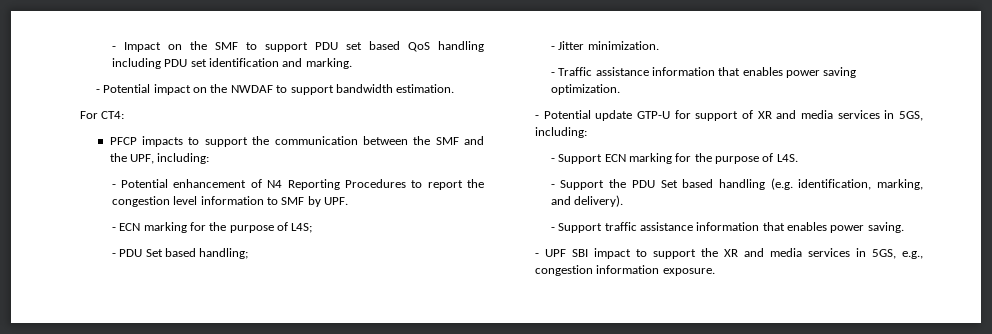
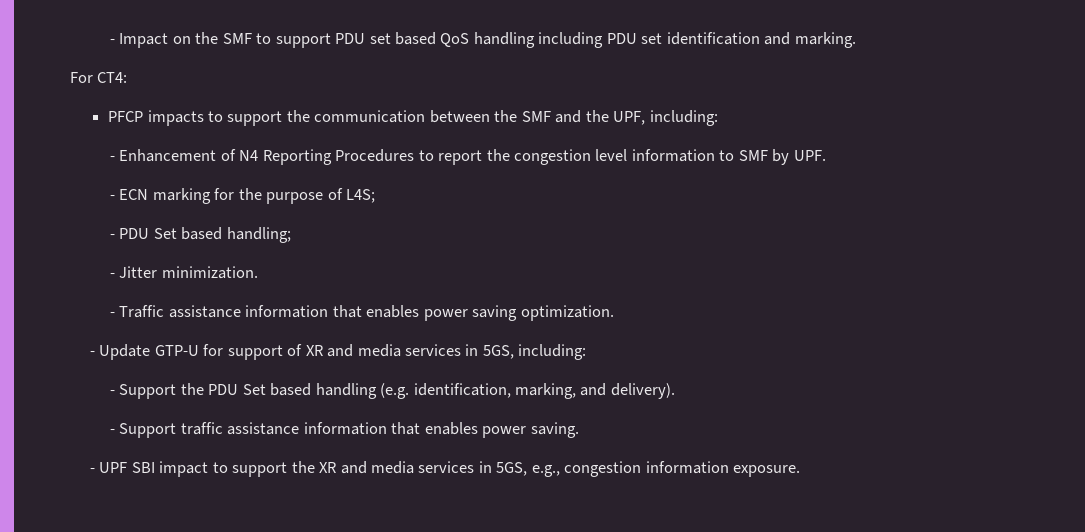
[95,84,455,95] // - Potential impact on the NWDAF to support bandwidth estimation. -> (856, 40) none
[121,179,247,188] Potential enhancement -> [119,149,217,162] Enhancement
[543,110,633,121] Potential update -> [99,344,151,360] Update
[550,153,798,164] // - Support ECN marking for the purpose of L4S. -> (587, 352) none

